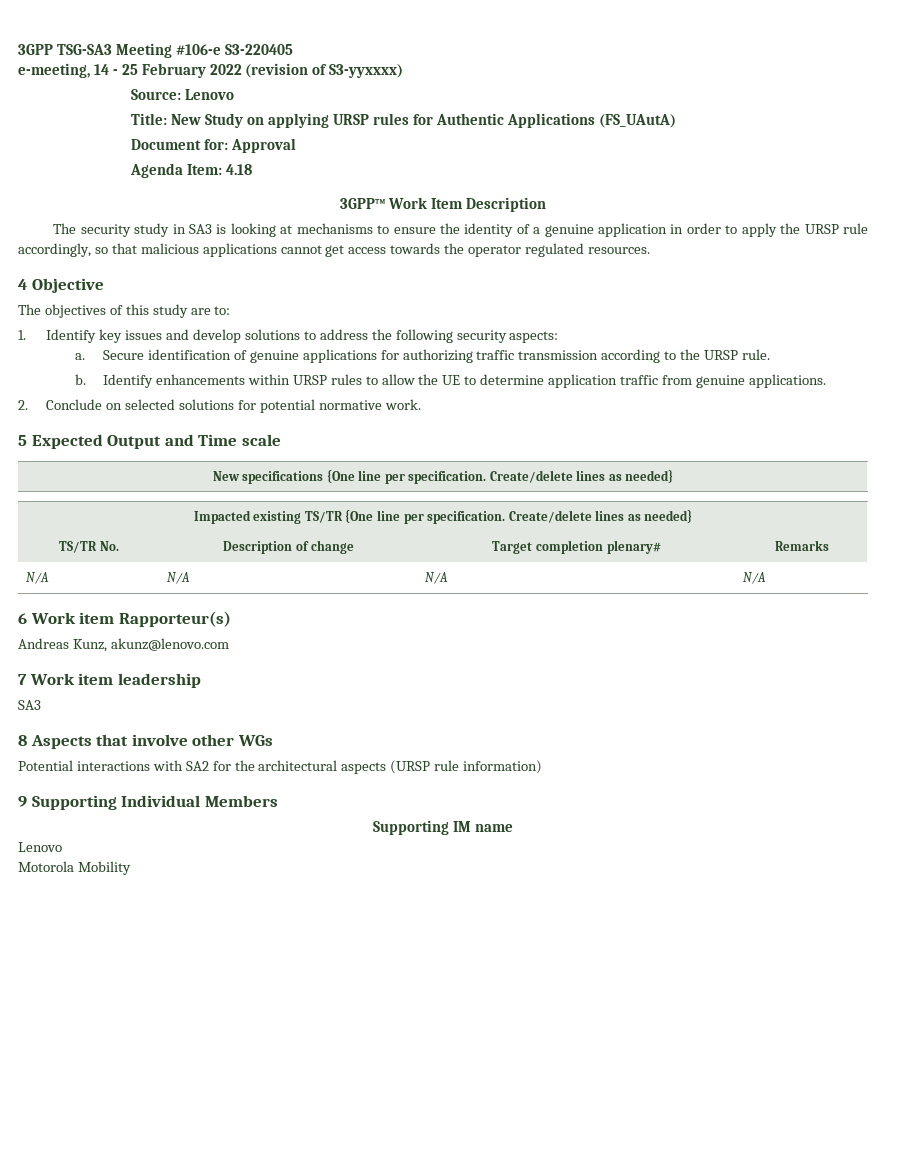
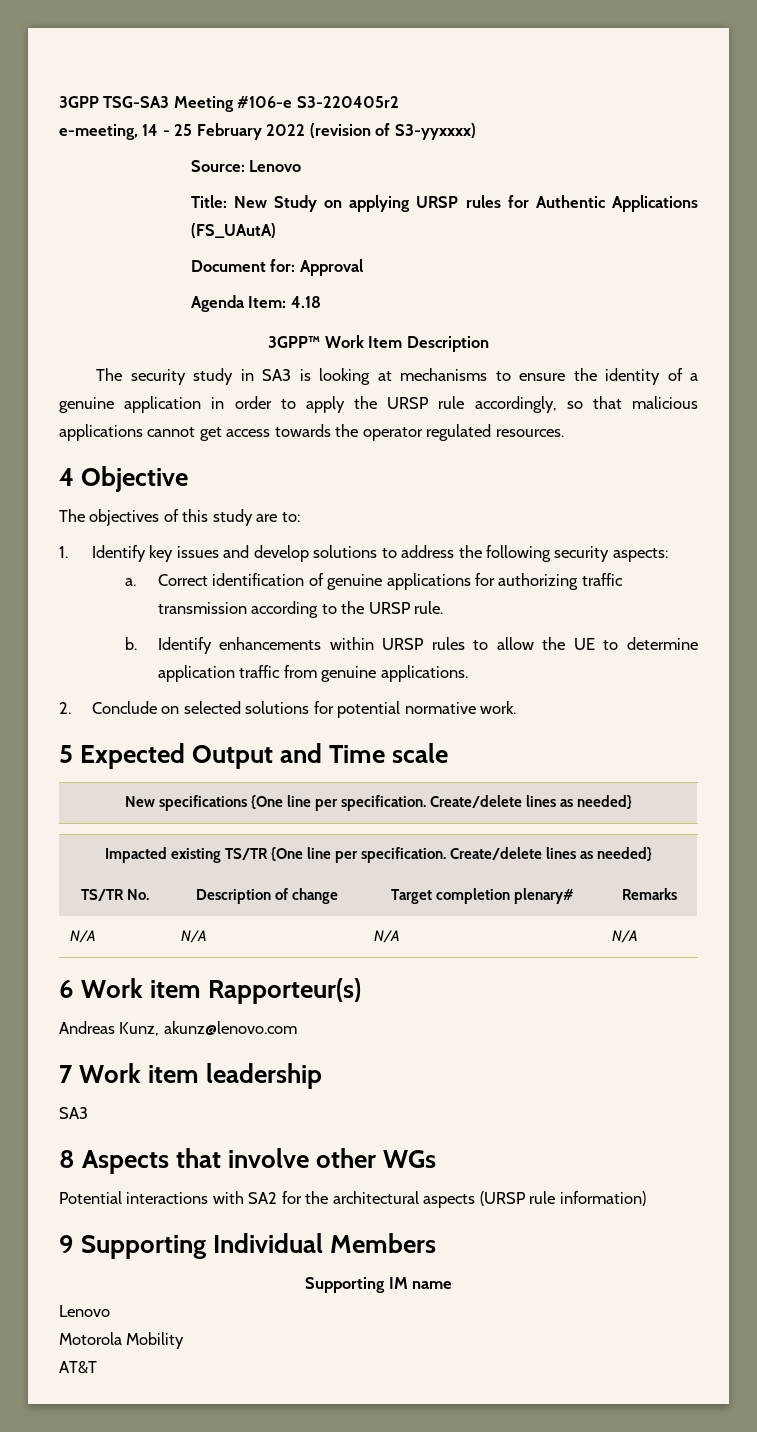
[224,44,293,55] S3-220405 -> [296,96,399,108] S3-220405r2
[103,350,145,360] Secure -> [157,574,208,586] Correct
(131, 868) none -> [59,1361,97,1374] // AT&T

